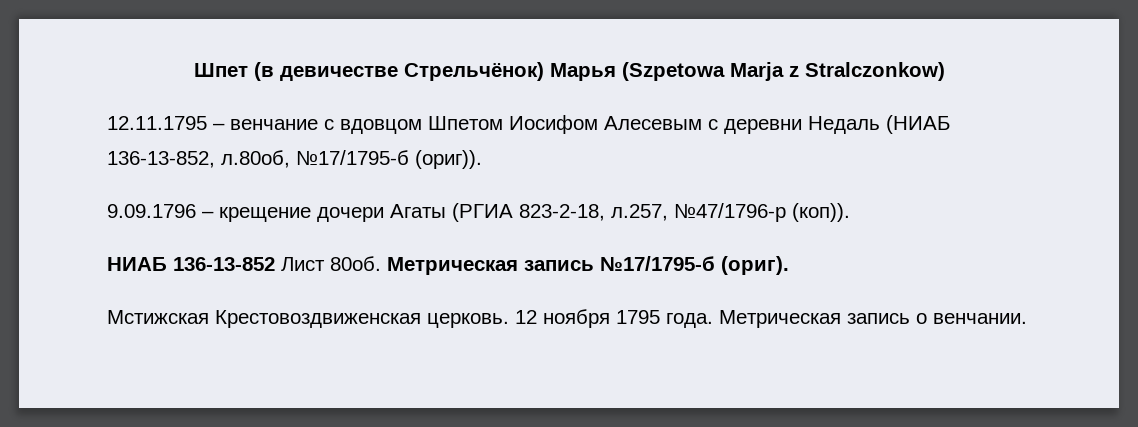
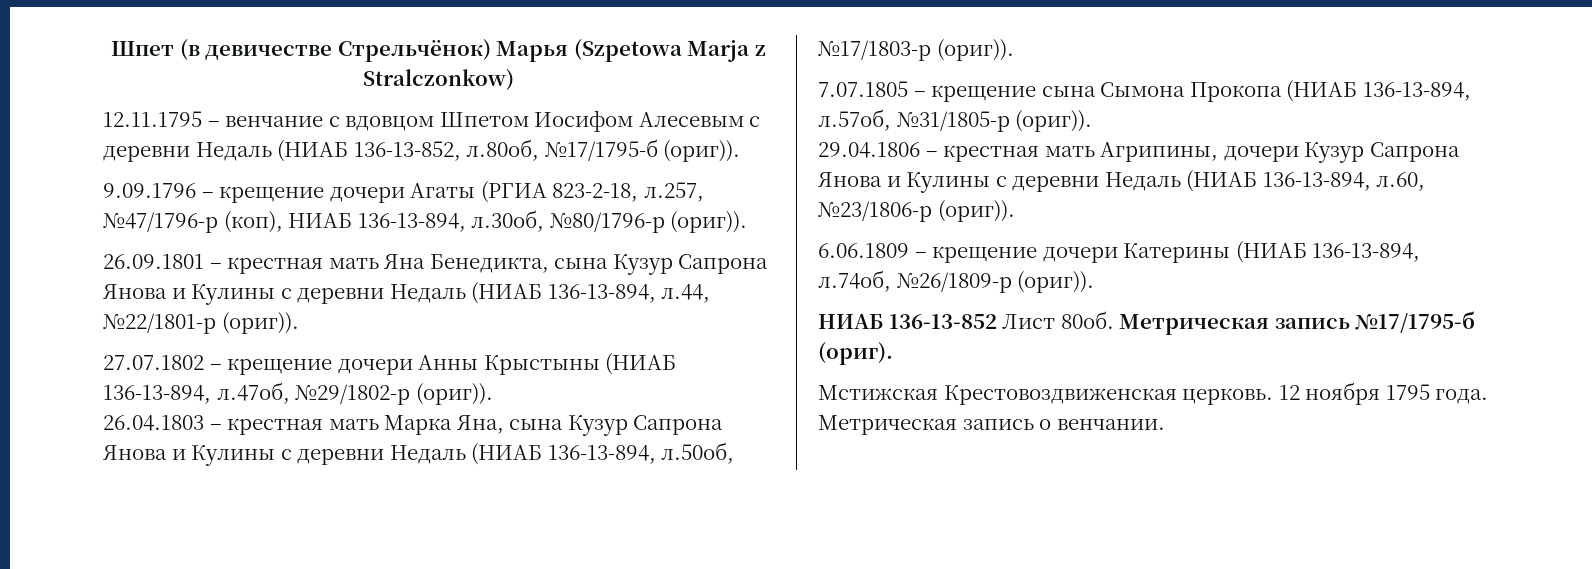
[792,203,850,222] (коп)). -> [223,210,748,233] [103,254,769,275] [103,282,711,305] [103,312,299,334] [103,353,677,375] [103,382,493,405] [103,415,724,436] [103,442,735,466] [818,39,1014,61] [818,80,1471,102] [818,109,1093,132] [818,142,1460,163] [818,170,1426,193] [818,200,1015,222] [818,241,1421,263] [818,270,1095,293] (коп), НИАБ 136-13-894, л.30об, №80/1796-р (ориг)). // 26.09.1801 – крестная мать Яна Бенедикта, сына Кузур Сапрона Янова и Кулины с деревни Недаль (НИАБ 136-13-894, л.44, №22/1801-р (ориг)). // 27.07.1802 – крещение дочери Анны Крыстыны (НИАБ 136-13-894, л.47об, №29/1802-р (ориг)). // 26.04.1803 – крестная мать Марка Яна, сына Кузур Сапрона Янова и Кулины с деревни Недаль (НИАБ 136-13-894, л.50об, №17/1803-р (ориг)). // 7.07.1805 – крещение сына Сымона Прокопа (НИАБ 136-13-894, л.57об, №31/1805-р (ориг)). // 29.04.1806 – крестная мать Агрипины, дочери Кузур Сапрона Янова и Кулины с деревни Недаль (НИАБ 136-13-894, л.60, №23/1806-р (ориг)). // 6.06.1809 – крещение дочери Катерины (НИАБ 136-13-894, л.74об, №26/1809-р (ориг)).

